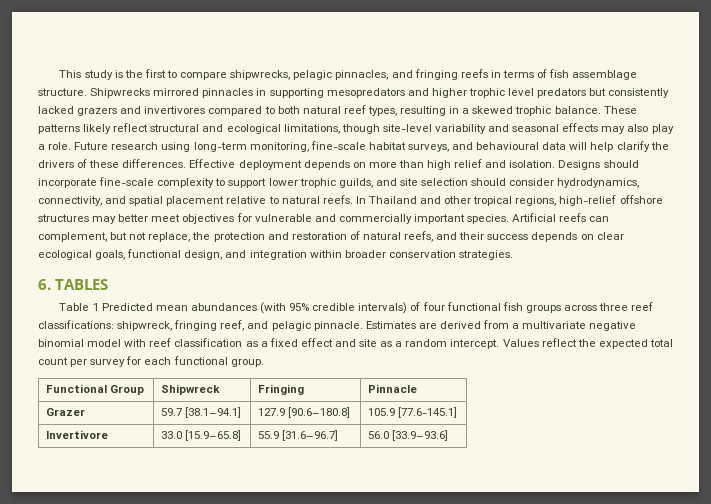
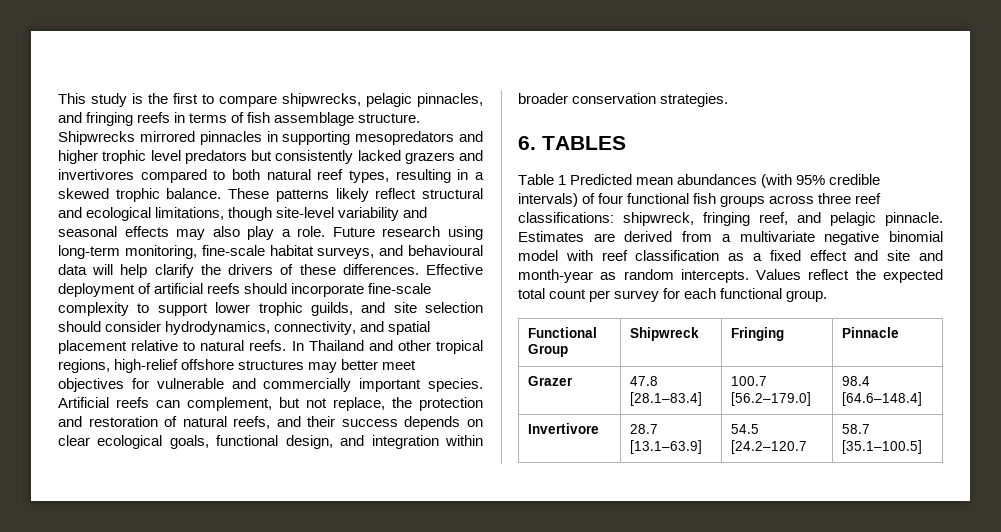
[303,159,601,170] depends on more than high relief and isolation. Designs -> [138,283,241,294] of artificial reefs
[380,339,500,349] as a random intercept. -> [919,250,943,261] [518,269,749,283] and month-year as random intercepts.
[160,407,241,418] [257,407,350,418] [367,407,457,418] [45,430,108,439] [160,430,241,441] [257,430,338,441] [367,430,448,441] 59.7 [38.1–94.1] | 127.9 [90.6–180.8] | 105.9 [77.6-145.1] // Invertivore | 33.0 [15.9–65.8] | 55.9 [31.6–96.7] | 56.0 [33.9–93.6] -> [629,376,658,386] [629,392,702,406] [730,376,767,386] [730,392,811,406] [841,376,870,386] [841,392,922,406] [527,423,599,434] [629,424,658,434] [629,440,702,454] [730,424,759,434] [730,440,807,454] [841,424,870,434] [841,440,922,454] 47.8 [28.1–83.4] | 100.7 [56.2–179.0] | 98.4 [64.6–148.4] // Invertivore | 28.7 [13.1–63.9] | 54.5 [24.2–120.7 | 58.7 [35.1–100.5]

